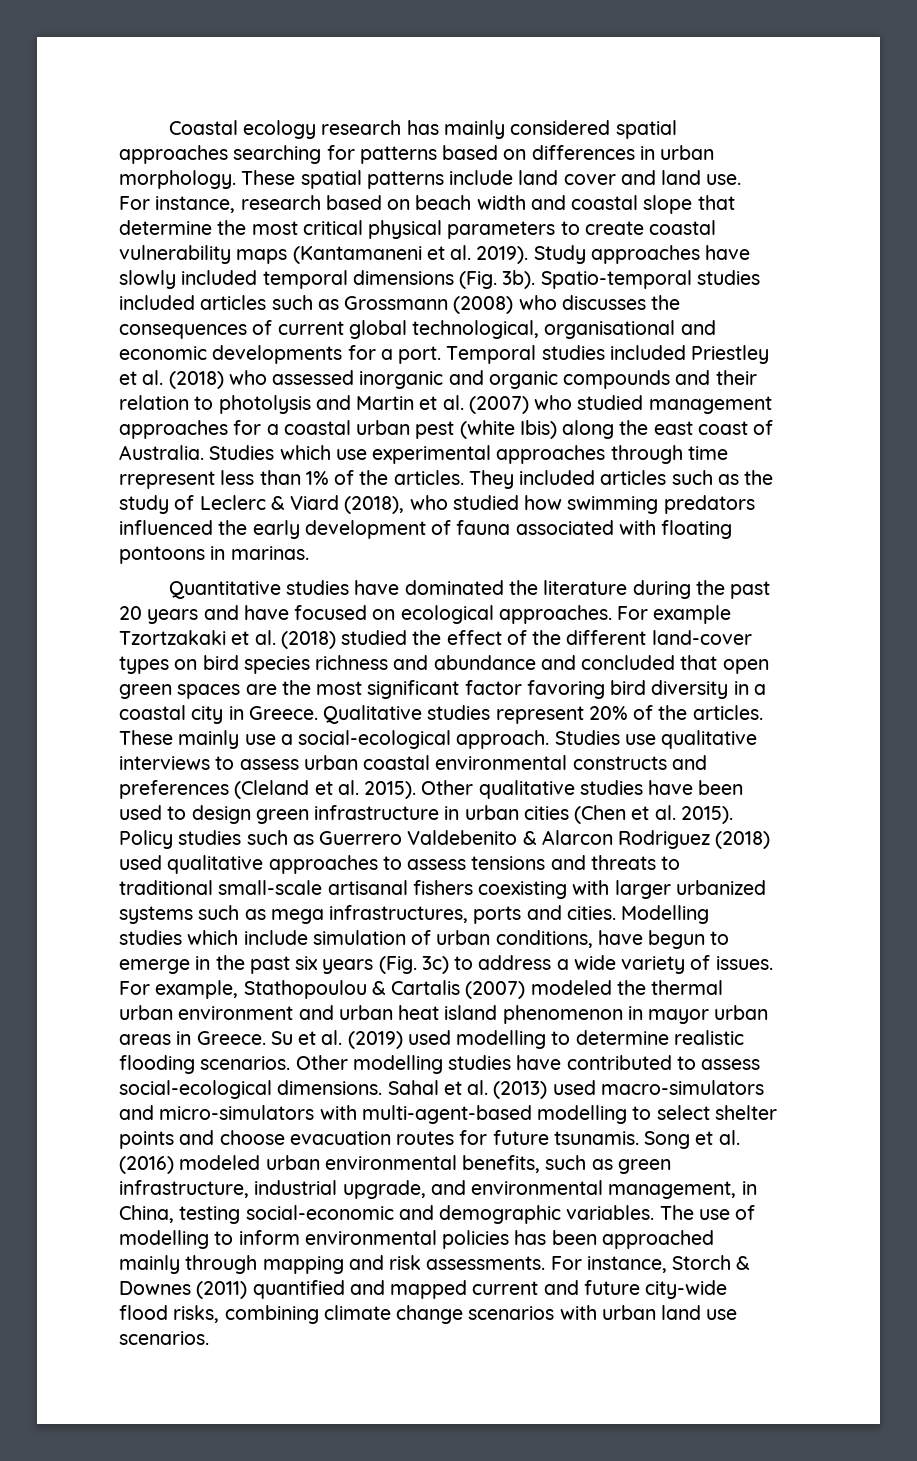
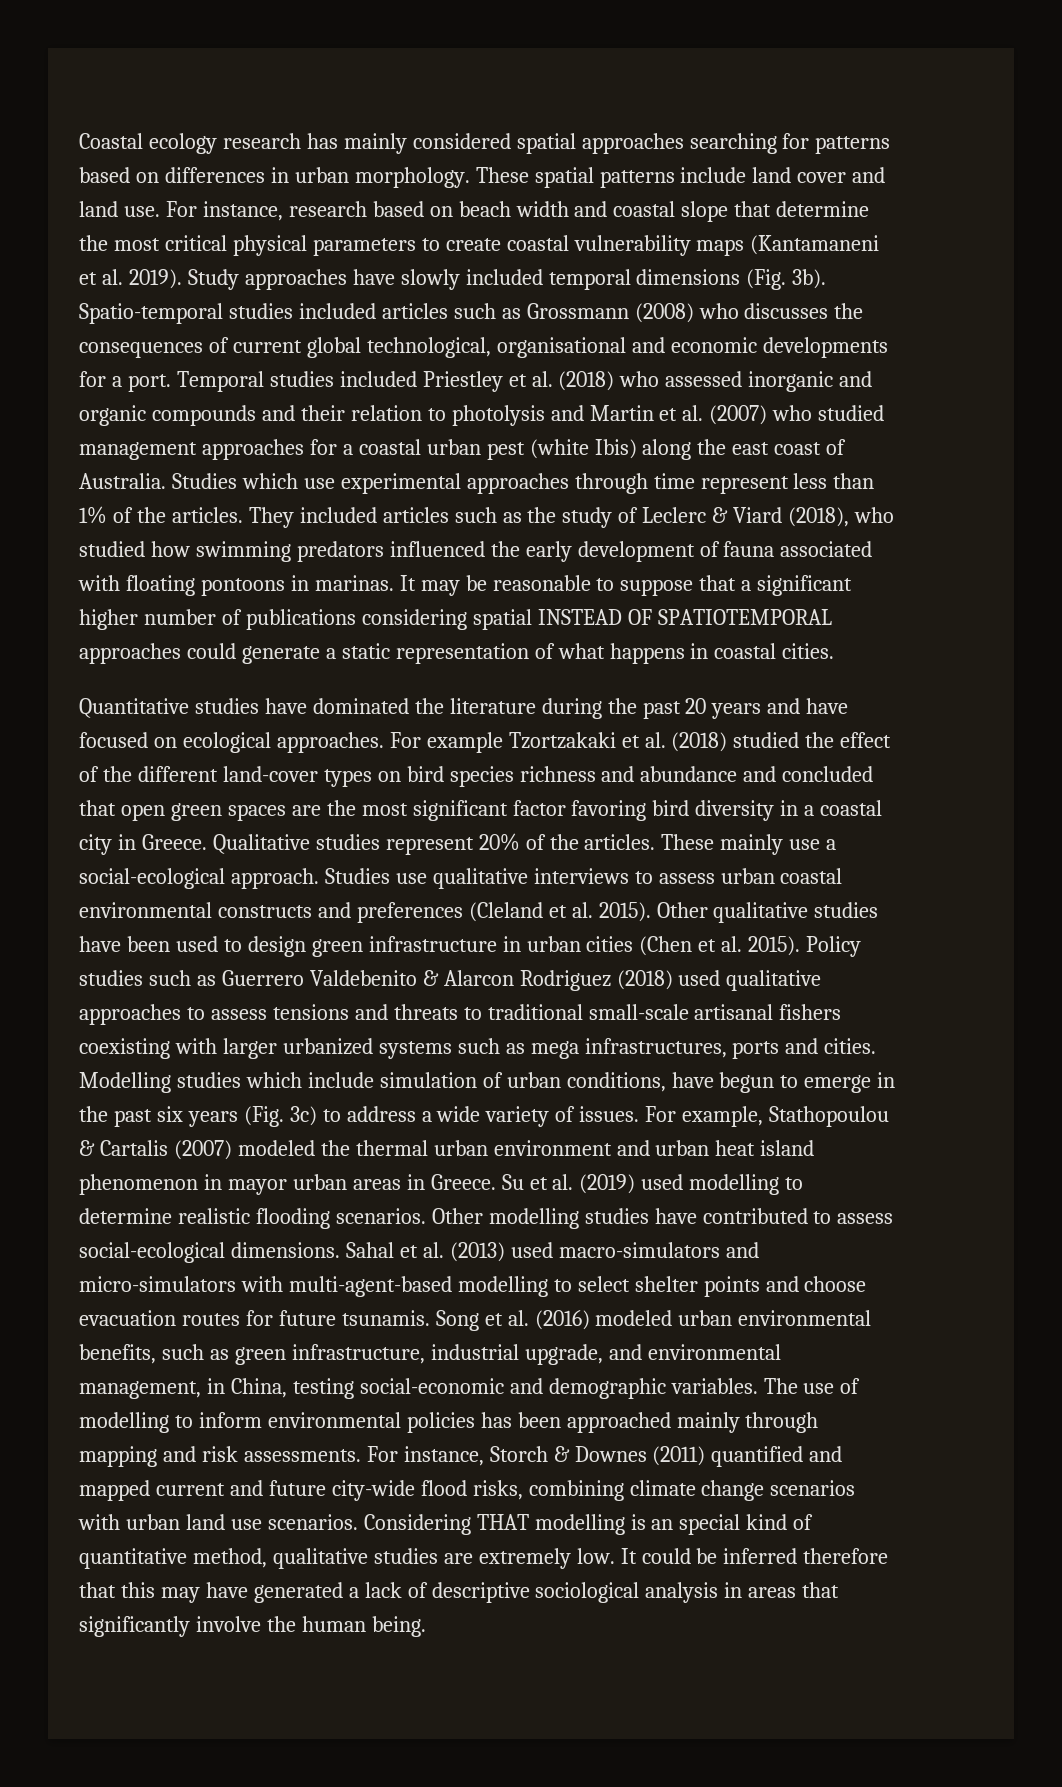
[119,471,215,489] rrepresent -> [700,476,789,494] represent
(309, 553) none -> [399,575,853,596] [79,609,832,630] [79,643,835,664] It may be reasonable to suppose that a significant higher number of publications considering spatial INSTEAD OF SPATIOTEMPORAL approaches could generate a static representation of what happens in coastal cities.
(209, 1338) none -> [363,1514,814,1535] [79,1548,889,1569] [79,1582,840,1603] [79,1616,426,1637] Considering THAT modelling is an special kind of quantitative method, qualitative studies are extremely low. It could be inferred therefore that this may have generated a lack of descriptive sociological analysis in areas that significantly involve the human being.

